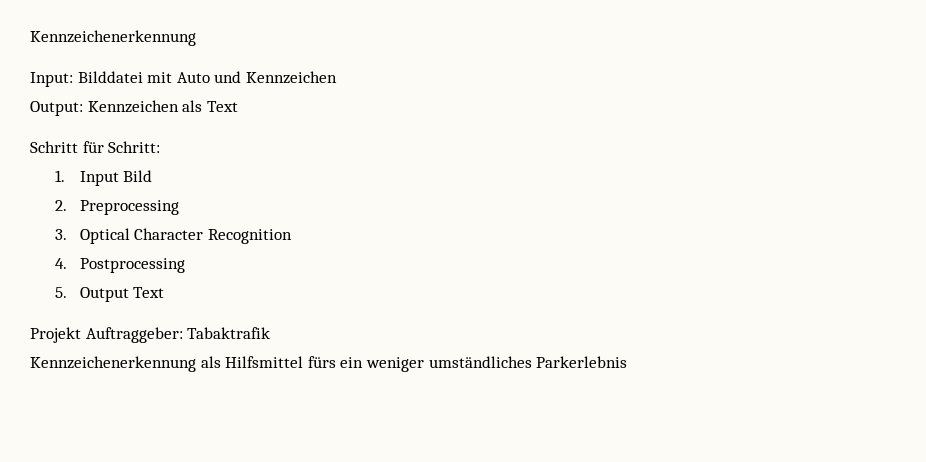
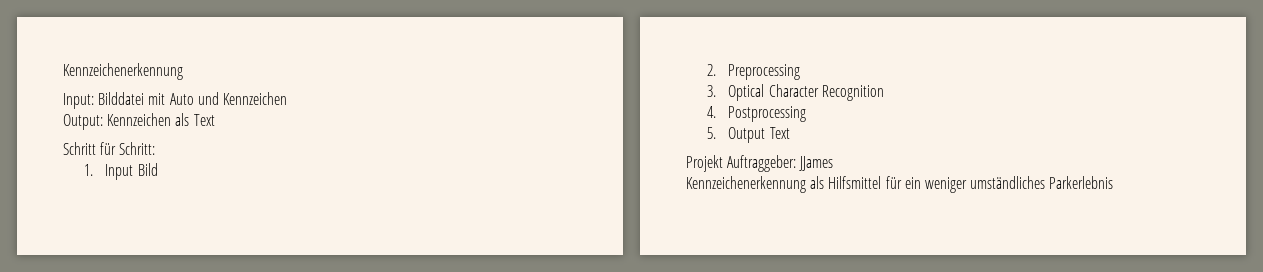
[187,327,271,339] Tabaktrafik -> [799,156,834,171] JJames
[307,356,336,368] fürs -> [885,176,902,189] für

